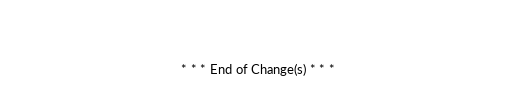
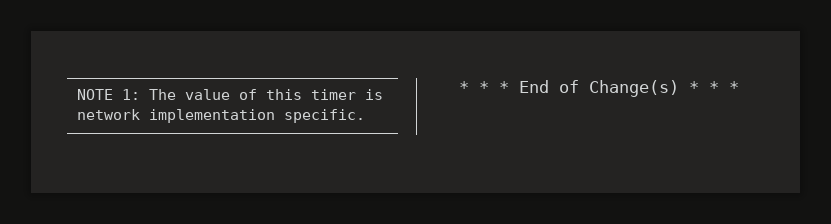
(181, 69) none -> [77,89,384,100] [77,109,366,123] NOTE 1: The value of this timer is network implementation specific. //

